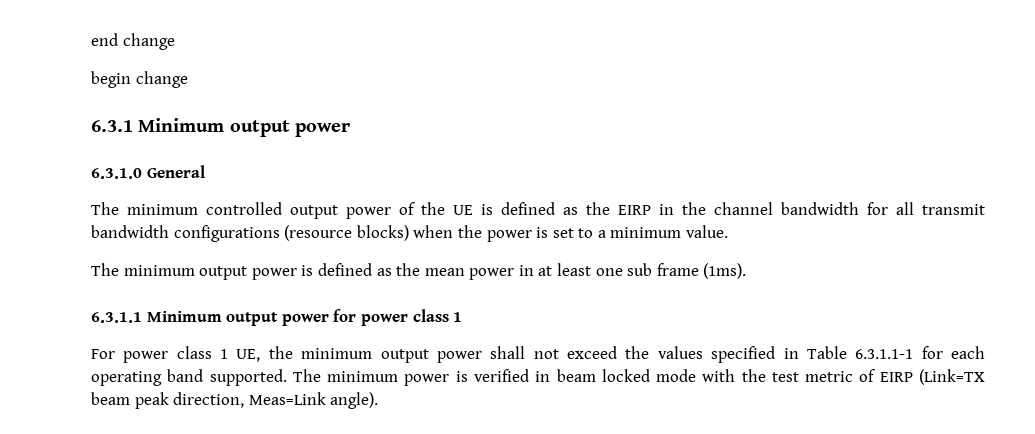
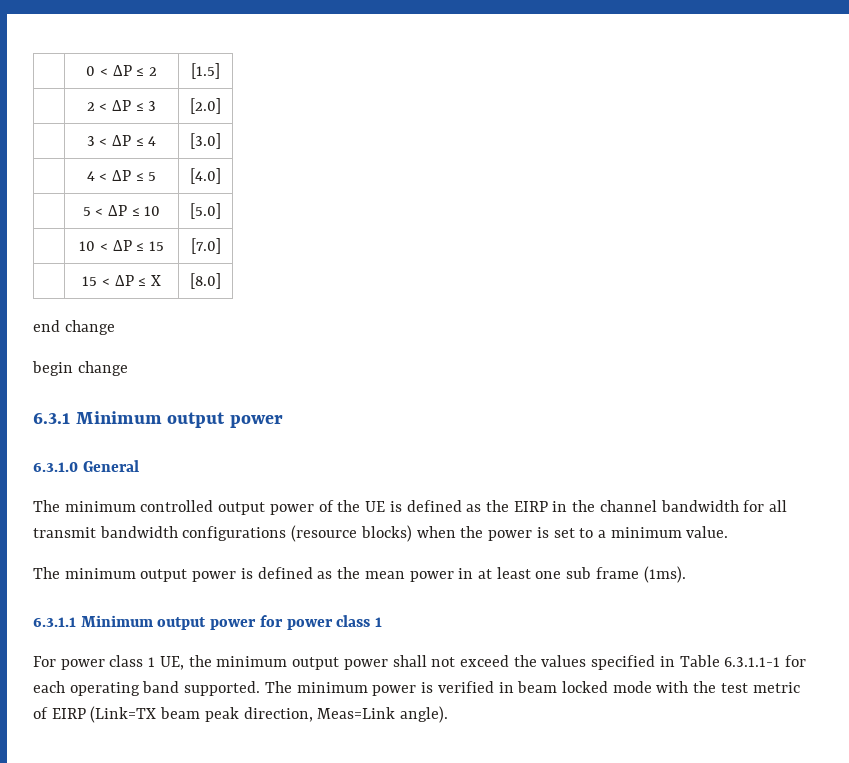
(91, 39) none -> [86,65,157,76] [191,63,220,79] [86,100,157,111] [190,98,221,114] [86,135,157,146] [190,133,221,149] [86,170,157,181] [190,168,221,184] [82,205,161,216] [190,203,221,219] [79,240,164,251] [190,238,221,254] [82,275,161,286] [190,273,221,289] | 0 < ΔP ≤ 2 | [1.5] // | 2 < ΔP ≤ 3 | [2.0] // | 3 < ΔP ≤ 4 | [3.0] // | 4 < ΔP ≤ 5 | [4.0] // | 5 < ΔP ≤ 10 | [5.0] // | 10 < ΔP ≤ 15 | [7.0] // | 15 < ΔP ≤ X | [8.0] //

